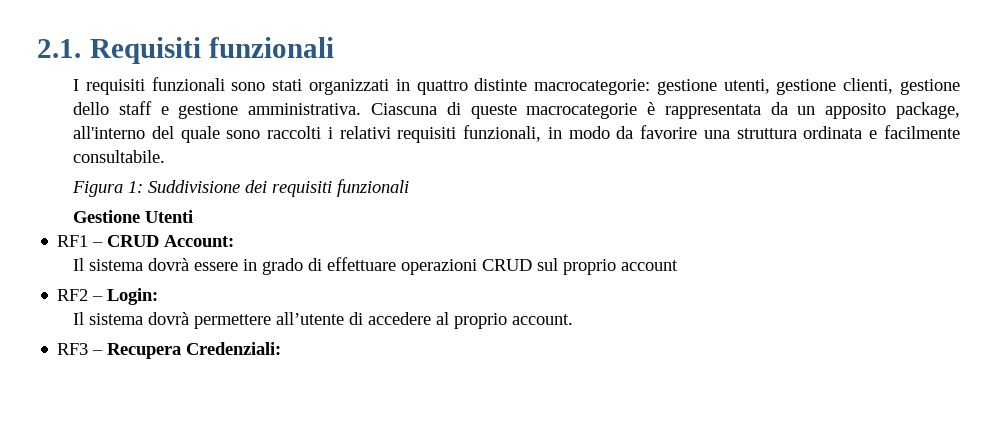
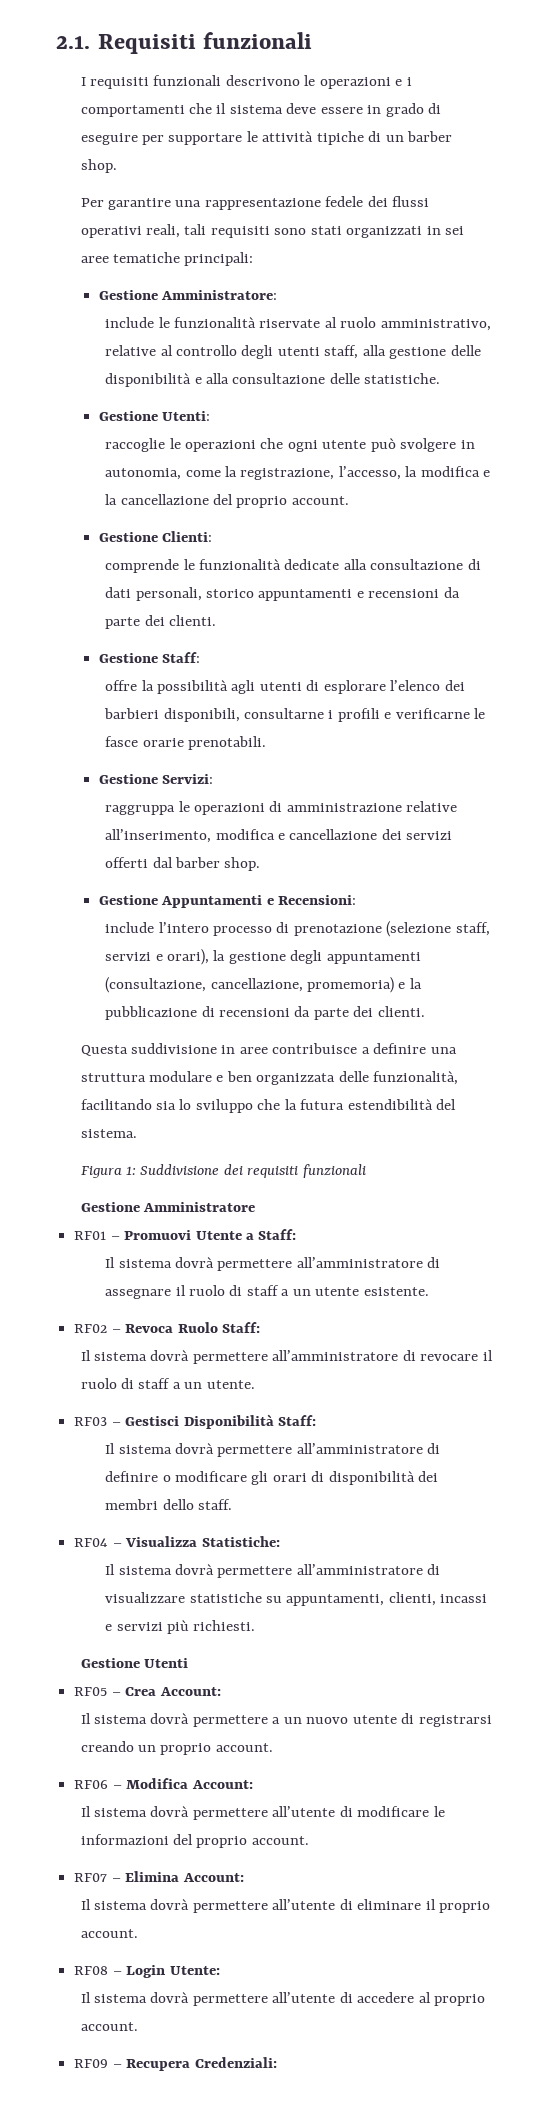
[231,78,960,95] [73,101,960,119] [73,125,960,143] [73,150,166,163] sono stati organizzati in quattro distinte macrocategorie: gestione utenti, gestione clienti, gestione dello staff e gestione amministrativa. Ciascuna di queste macrocategorie è rappresentata da un apposito package, all'interno del quale sono raccolti i relativi requisiti funzionali, in modo da favorire una struttura ordinata e facilmente consultabile. -> [225,75,412,89] [80,103,442,117] [80,131,453,145] [80,159,117,173] [80,196,430,210] [80,224,465,238] [80,252,254,266] [98,290,278,300] [105,317,491,331] [105,345,481,359] [105,373,441,387] [98,411,211,421] [105,438,475,452] [105,466,491,480] [105,494,349,508] [98,531,213,542] [105,559,481,573] [105,587,460,601] [105,615,216,629] [98,652,201,663] [105,680,465,694] [104,708,486,722] [105,736,266,750] [98,774,214,784] [105,801,458,815] [105,829,453,843] [105,857,261,871] [98,895,357,908] [105,921,490,937] [105,949,421,965] [105,977,422,993] [105,1006,425,1020] [80,1043,457,1056] [80,1071,459,1085] [80,1099,457,1113] [80,1129,137,1138] descrivono le operazioni e i comportamenti che il sistema deve essere in grado di eseguire per supportare le attività tipiche di un barber shop. // Per garantire una rappresentazione fedele dei flussi operativi reali, tali requisiti sono stati organizzati in sei aree tematiche principali: // Gestione Amministratore: // include le funzionalità riservate al ruolo amministrativo, relative al controllo degli utenti staff, alla gestione delle disponibilità e alla consultazione delle statistiche. // Gestione Utenti: // raccoglie le operazioni che ogni utente può svolgere in autonomia, come la registrazione, l’accesso, la modifica e la cancellazione del proprio account. // Gestione Clienti: // comprende le funzionalità dedicate alla consultazione di dati personali, storico appuntamenti e recensioni da parte dei clienti. // Gestione Staff: // offre la possibilità agli utenti di esplorare l’elenco dei barbieri disponibili, consultarne i profili e verificarne le fasce orarie prenotabili. // Gestione Servizi: // raggruppa le operazioni di amministrazione relative all’inserimento, modifica e cancellazione dei servizi offerti dal barber shop. // Gestione Appuntamenti e Recensioni: // include l’intero processo di prenotazione (selezione staff, servizi e orari), la gestione degli appuntamenti (consultazione, cancellazione, promemoria) e la pubblicazione di recensioni da parte dei clienti. // Questa suddivisione in aree contribuisce a definire una struttura modulare e ben organizzata delle funzionalità, facilitando sia lo sviluppo che la futura estendibilità del sistema.
(410, 188) none -> [80,1202,255,1212] [74,1229,297,1240] [105,1257,441,1271] [105,1285,429,1299] [74,1322,260,1333] [80,1350,493,1364] [80,1378,255,1389] [74,1414,316,1429] [105,1443,441,1457] [105,1471,439,1485] [105,1499,232,1510] [74,1536,280,1547] [105,1564,441,1578] [105,1592,488,1606] [105,1620,256,1634] // Gestione Amministratore // RF01 – Promuovi Utente a Staff: // Il sistema dovrà permettere all’amministratore di assegnare il ruolo di staff a un utente esistente. // RF02 – Revoca Ruolo Staff: // Il sistema dovrà permettere all’amministratore di revocare il ruolo di staff a un utente. // RF03 – Gestisci Disponibilità Staff: // Il sistema dovrà permettere all’amministratore di definire o modificare gli orari di disponibilità dei membri dello staff. // RF04 – Visualizza Statistiche: // Il sistema dovrà permettere all’amministratore di visualizzare statistiche su appuntamenti, clienti, incassi e servizi più richiesti.
[57,235,235,247] [73,257,679,275] [57,288,159,305] RF1 – CRUD Account: // Il sistema dovrà essere in grado di effettuare operazioni CRUD sul proprio account // RF2 – Login: -> [74,1687,221,1696] [80,1713,492,1727] [80,1741,273,1755] [74,1778,253,1789] [80,1806,445,1820] [80,1834,309,1848] [74,1871,244,1882] [80,1899,491,1913] [80,1929,138,1938] [74,1965,220,1978] RF05 – Crea Account: // Il sistema dovrà permettere a un nuovo utente di registrarsi creando un proprio account. // RF06 – Modifica Account: // Il sistema dovrà permettere all’utente di modificare le informazioni del proprio account. // RF07 – Elimina Account: // Il sistema dovrà permettere all’utente di eliminare il proprio account. // RF08 – Login Utente:
[57,343,89,355] RF3 -> [74,2059,109,2068] RF09

